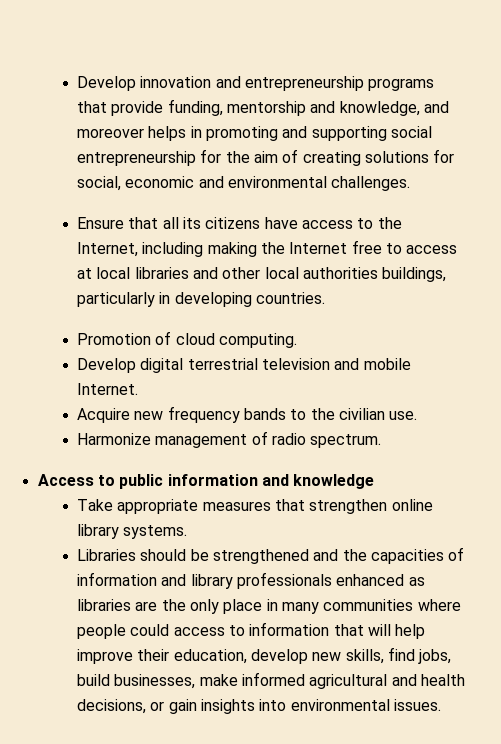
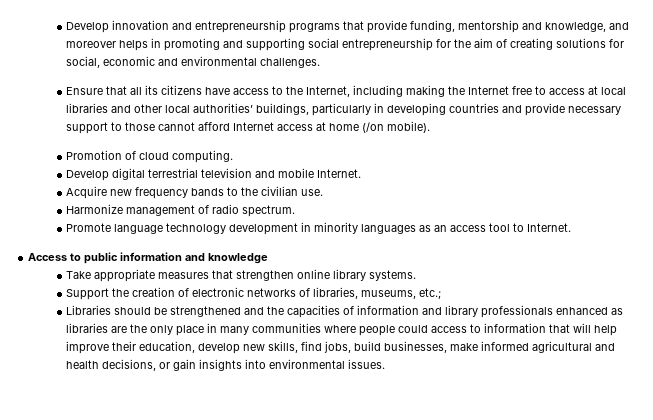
[302,267,378,279] authorities -> [193,103,254,113] authorities’
[255,292,325,304] countries. -> [449,103,622,116] [66,121,431,134] countries and provide necessary support to those cannot afford Internet access at home (/on mobile).
(382, 441) none -> [66,222,572,235] // Promote language technology development in minority languages as an access tool to Internet.
(188, 532) none -> [66,287,442,300] // Support the creation of electronic networks of libraries, museums, etc.;

